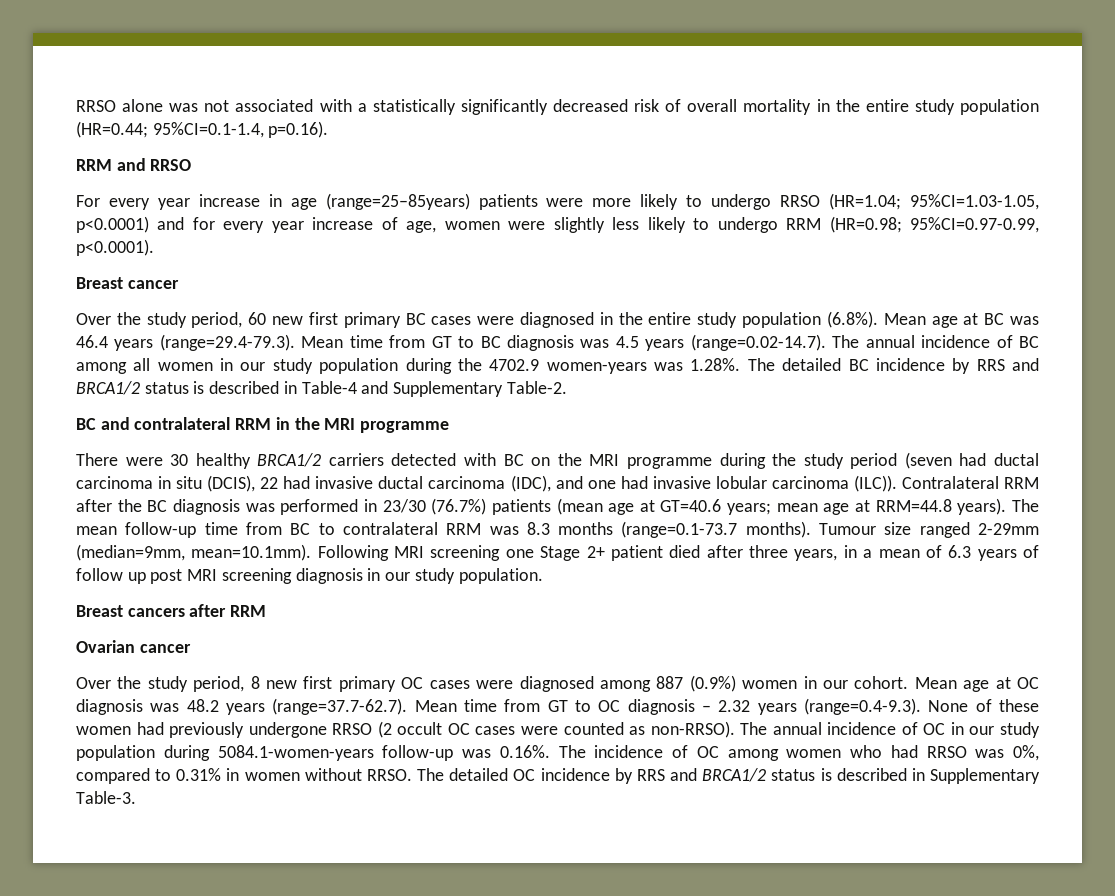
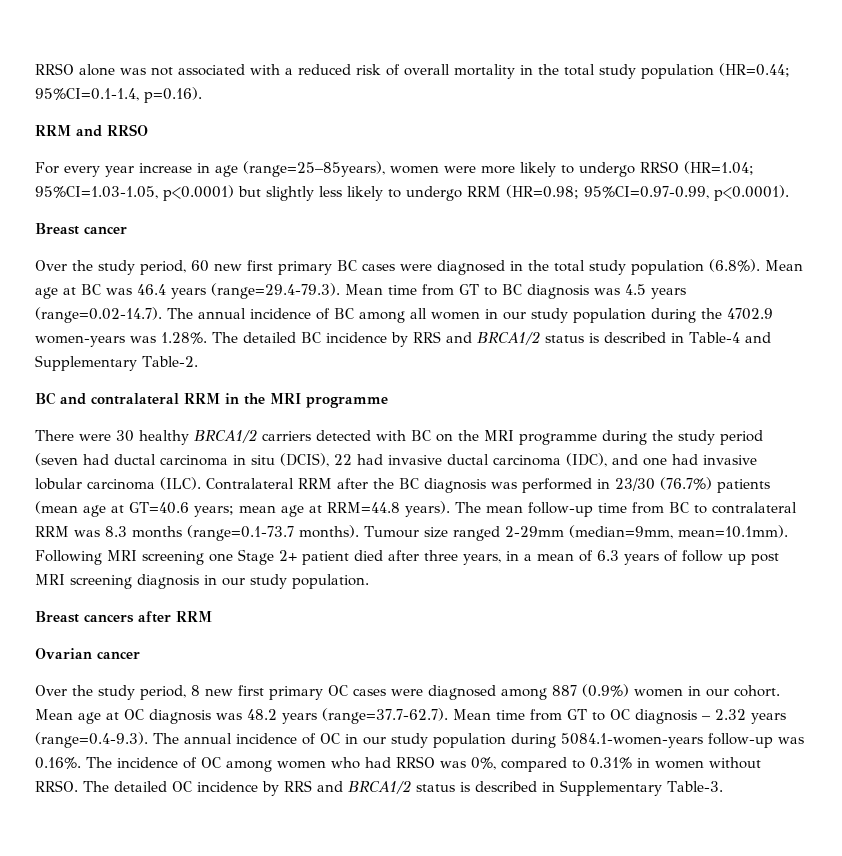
[372,99,628,115] statistically significantly decreased -> [298,64,351,75] reduced
[865,99,909,112] entire -> [564,64,595,76] total
[325,193,538,210] (range=25–85years) patients -> [243,161,439,177] (range=25–85years), women
[157,217,546,233] and for every year increase of age, women were -> [238,186,261,197] but
[648,312,692,325] entire -> [554,260,585,272] total
[853,475,897,492] (ILC)). -> [160,477,201,490] (ILC).
[928,699,1040,712] [76,721,735,738] None of these women had previously undergone RRSO (2 occult OC cases were counted as non-RRSO). -> (148, 740) none

